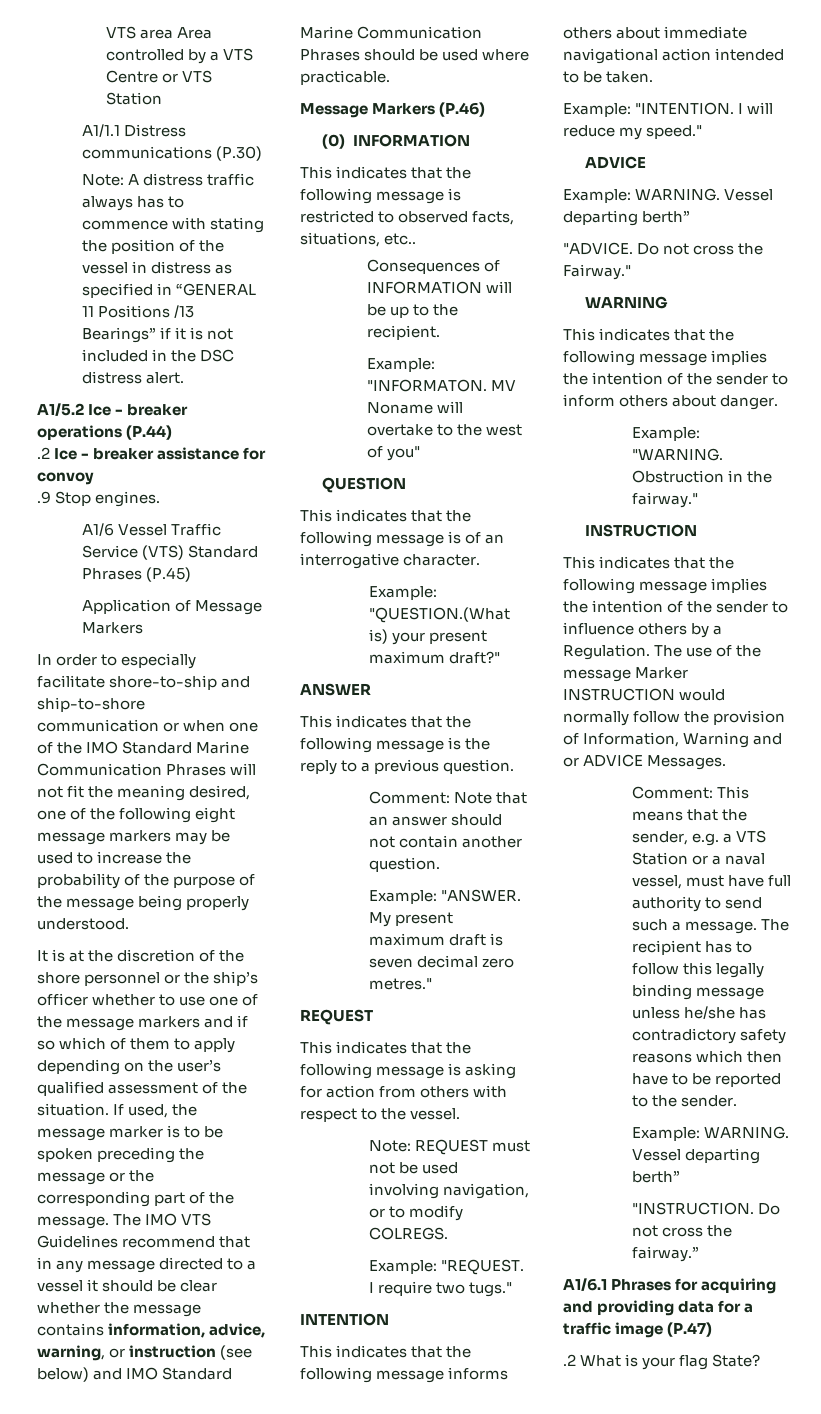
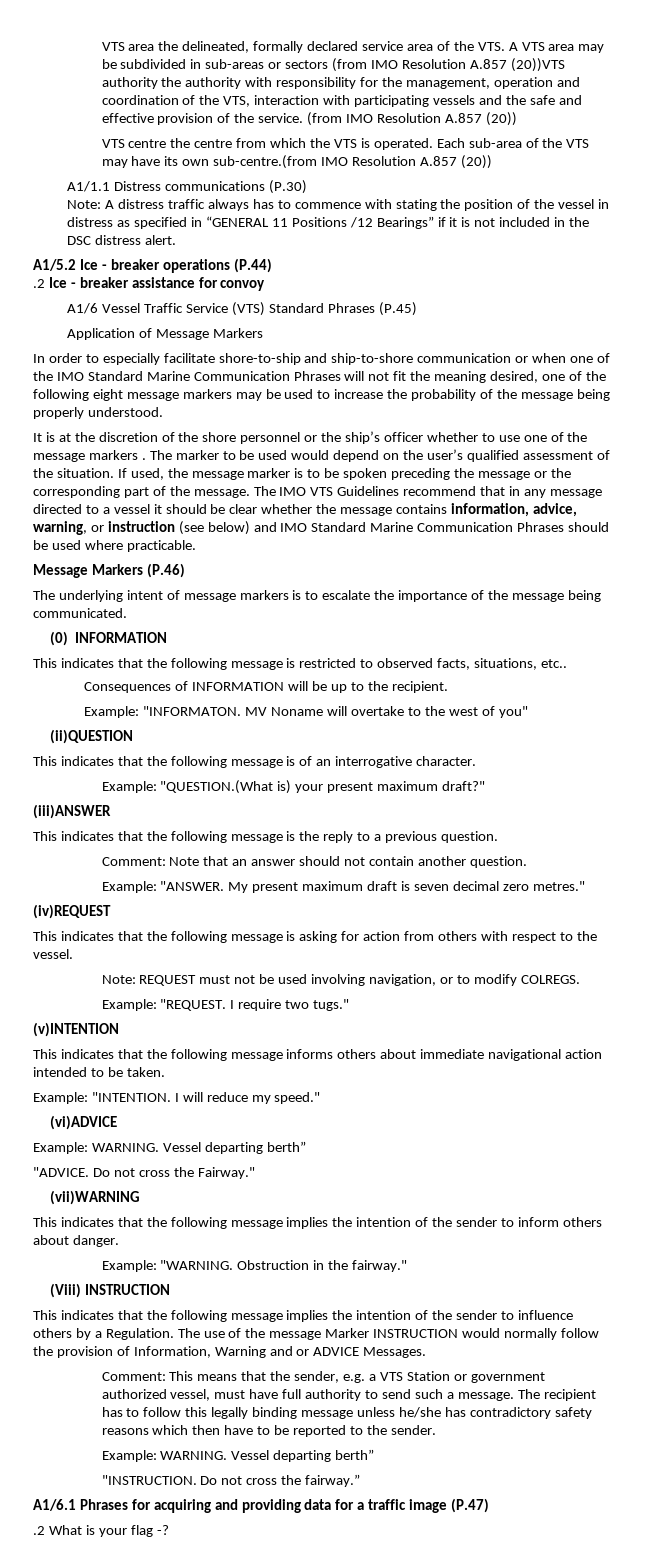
[106,26,213,39] [106,48,254,64] [106,70,213,83] [106,92,163,105] VTS area Area controlled by a VTS Centre or VTS Station -> [101,41,605,53] [101,58,565,72] [101,77,580,89] [101,95,582,107] [101,112,517,126] [101,138,590,150] [101,155,492,169] VTS area the delineated, formally declared service area of the VTS. A VTS area may be subdivided in sub-areas or sectors (from IMO Resolution A.857 (20))VTS authority the authority with responsibility for the management, operation and coordination of the VTS, interaction with participating vessels and the safe and effective provision of the service. (from IMO Resolution A.857 (20)) // VTS centre the centre from which the VTS is operated. Each sub-area of the VTS may have its own sub-centre.(from IMO Resolution A.857 (20))
[173,305,194,318] /13 -> [349,217,373,228] /12
[37,491,161,507] // .9 Stop engines. -> (266, 285) none
[173,874,256,888] [37,896,62,908] purpose of the -> (517, 394) none
[204,1015,249,1028] [37,1037,236,1053] [37,1059,120,1075] and if so which of them to apply depending -> [141,450,380,462] . The marker to be used would depend
(486, 109) none -> [33,590,601,602] [33,608,127,618] // The underlying intent of message markers is to escalate the importance of the message being communicated.
[322,477,407,493] QUESTION -> [50,729,134,744] (ii)QUESTION
[300,683,371,696] ANSWER -> [33,804,111,819] (iii)ANSWER
[300,1009,373,1025] REQUEST -> [33,904,111,919] (iv)REQUEST
[300,1313,389,1326] INTENTION -> [33,1022,119,1037] (v)INTENTION
[585,156,647,169] ADVICE -> [50,1115,118,1130] (vi)ADVICE
[585,296,669,309] WARNING -> [50,1190,141,1205] (vii)WARNING
(699, 500) none -> [50,1283,82,1298] (Viii)
[712,853,766,865] a naval -> [470,1372,545,1383] [101,1389,167,1399] government authorized
[712,1354,761,1367] State? -> [156,1525,169,1535] -?

